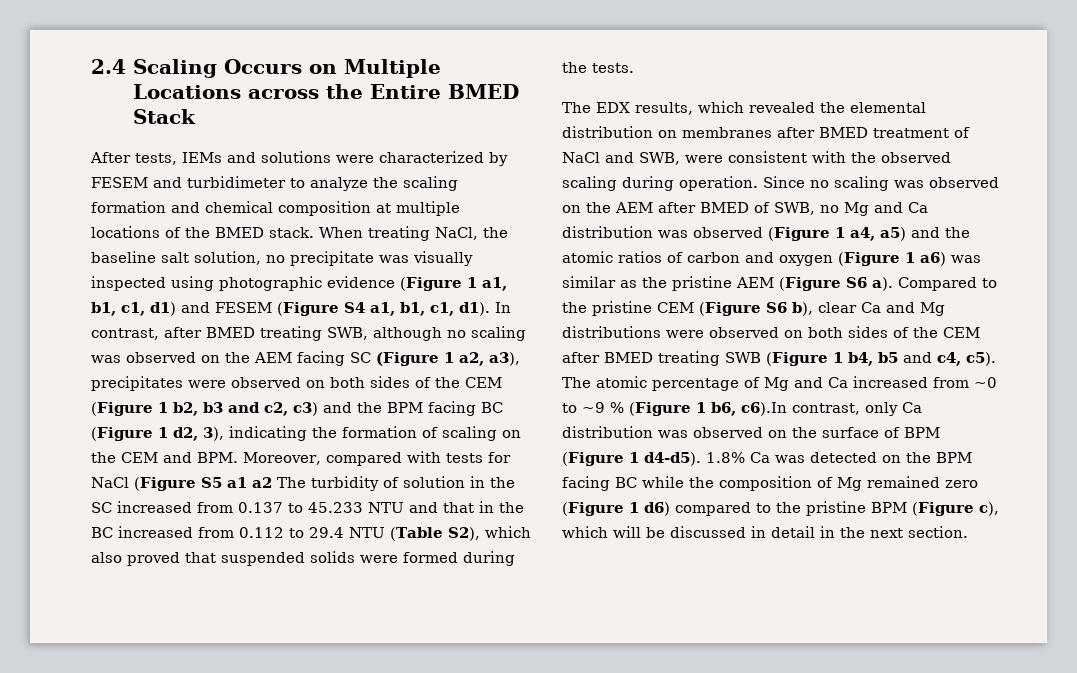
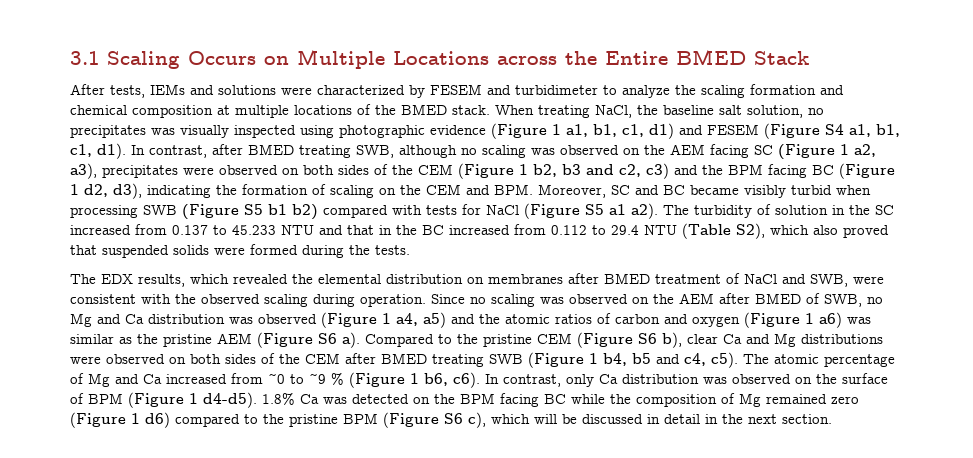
[91,59,126,74] 2.4 -> [70,51,100,65] 3.1
[290,251,374,266] precipitate -> [70,125,146,138] precipitates
[203,427,224,441] 3), -> [113,183,142,199] d3),
(321, 458) none -> [611,185,871,198] [70,204,318,220] SC and BC became visibly turbid when processing SWB (Figure S5 b1 b2)
[252,477,272,488] a2 -> [631,203,658,219] a2).
[741,402,787,416] c6).In -> [453,372,499,388] c6). In
(974, 509) none -> [444,413,463,424] S6

